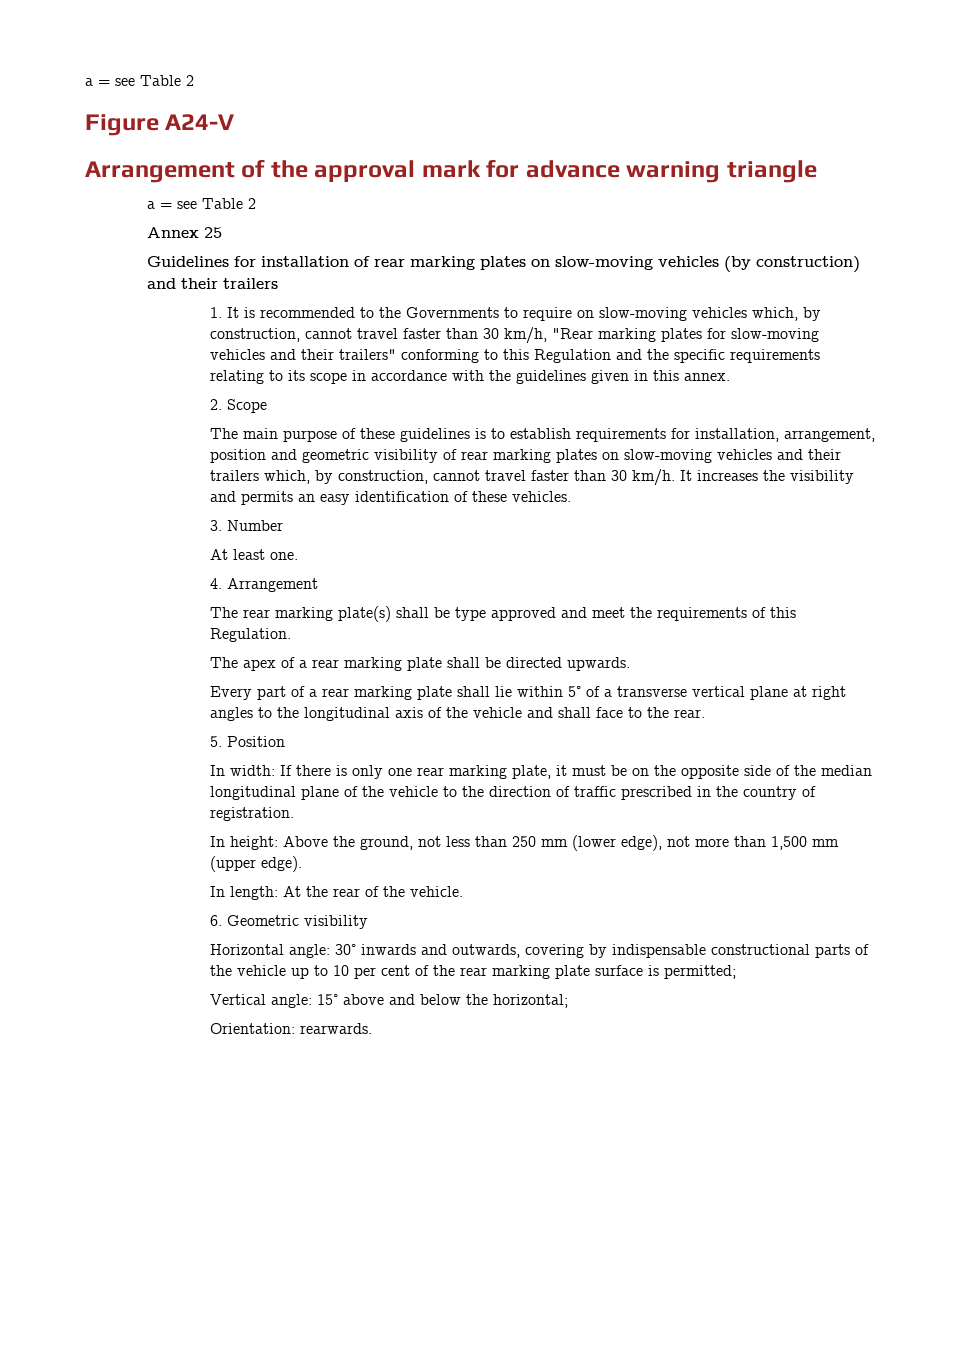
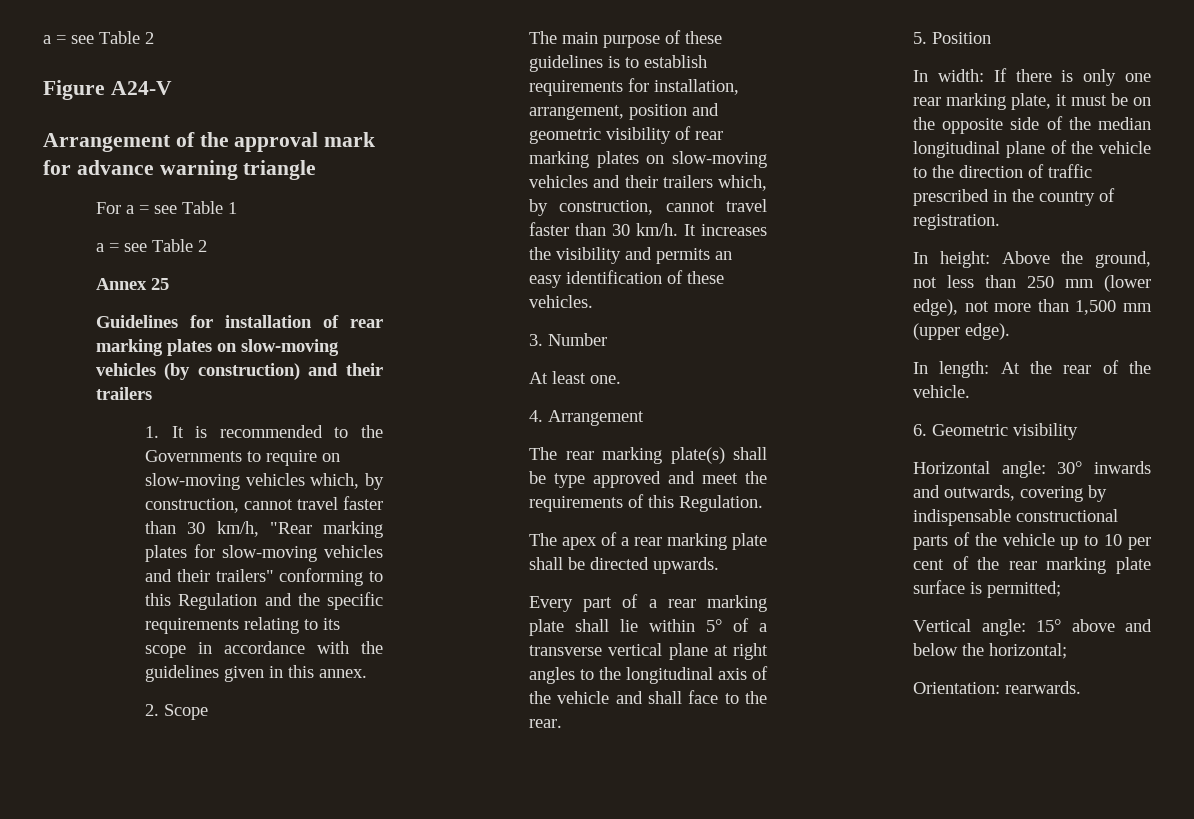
(817, 171) none -> [95,201,237,214] // For a = see Table 1

